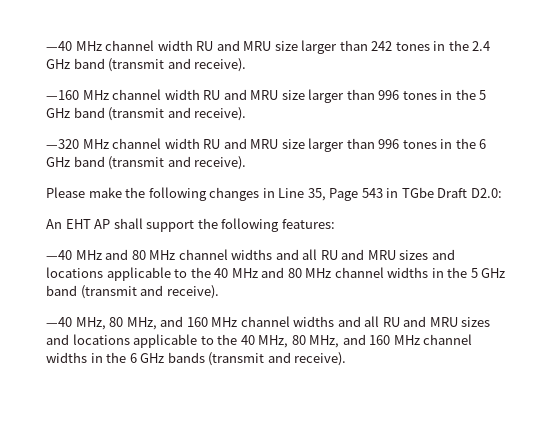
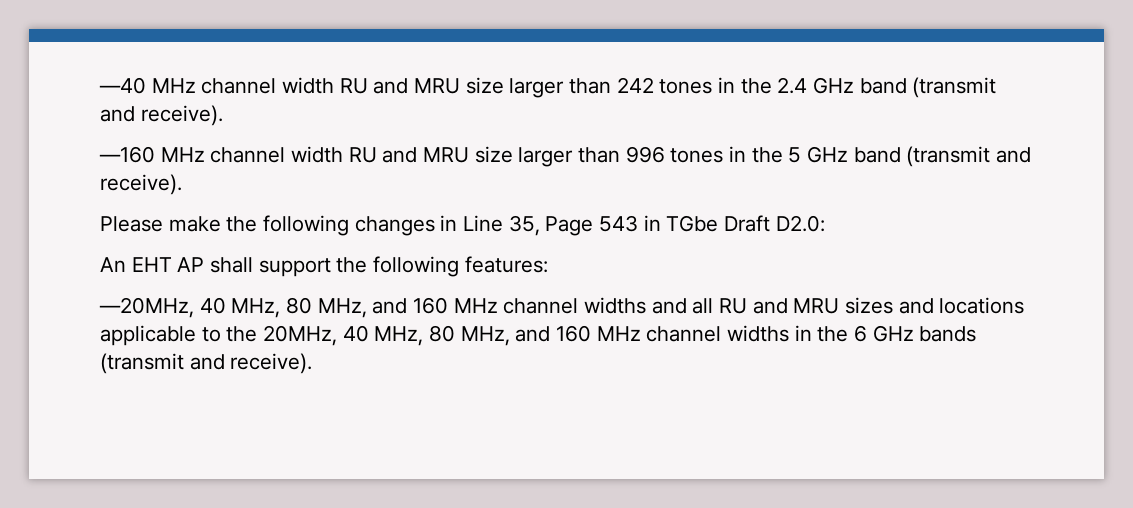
[46,138,487,152] [46,156,247,170] // —320 MHz channel width RU and MRU size larger than 996 tones in the 6 GHz band (transmit and receive). -> (182, 184) none
[46,249,455,260] [46,267,506,281] [46,285,219,299] [46,317,72,327] —40 MHz and 80 MHz channel widths and all RU and MRU sizes and locations applicable to the 40 MHz and 80 MHz channel widths in the 5 GHz band (transmit and receive). // —40 -> [99,297,226,318] —20MHz, 40
(238, 339) none -> [263,325,338,346] 20MHz,

